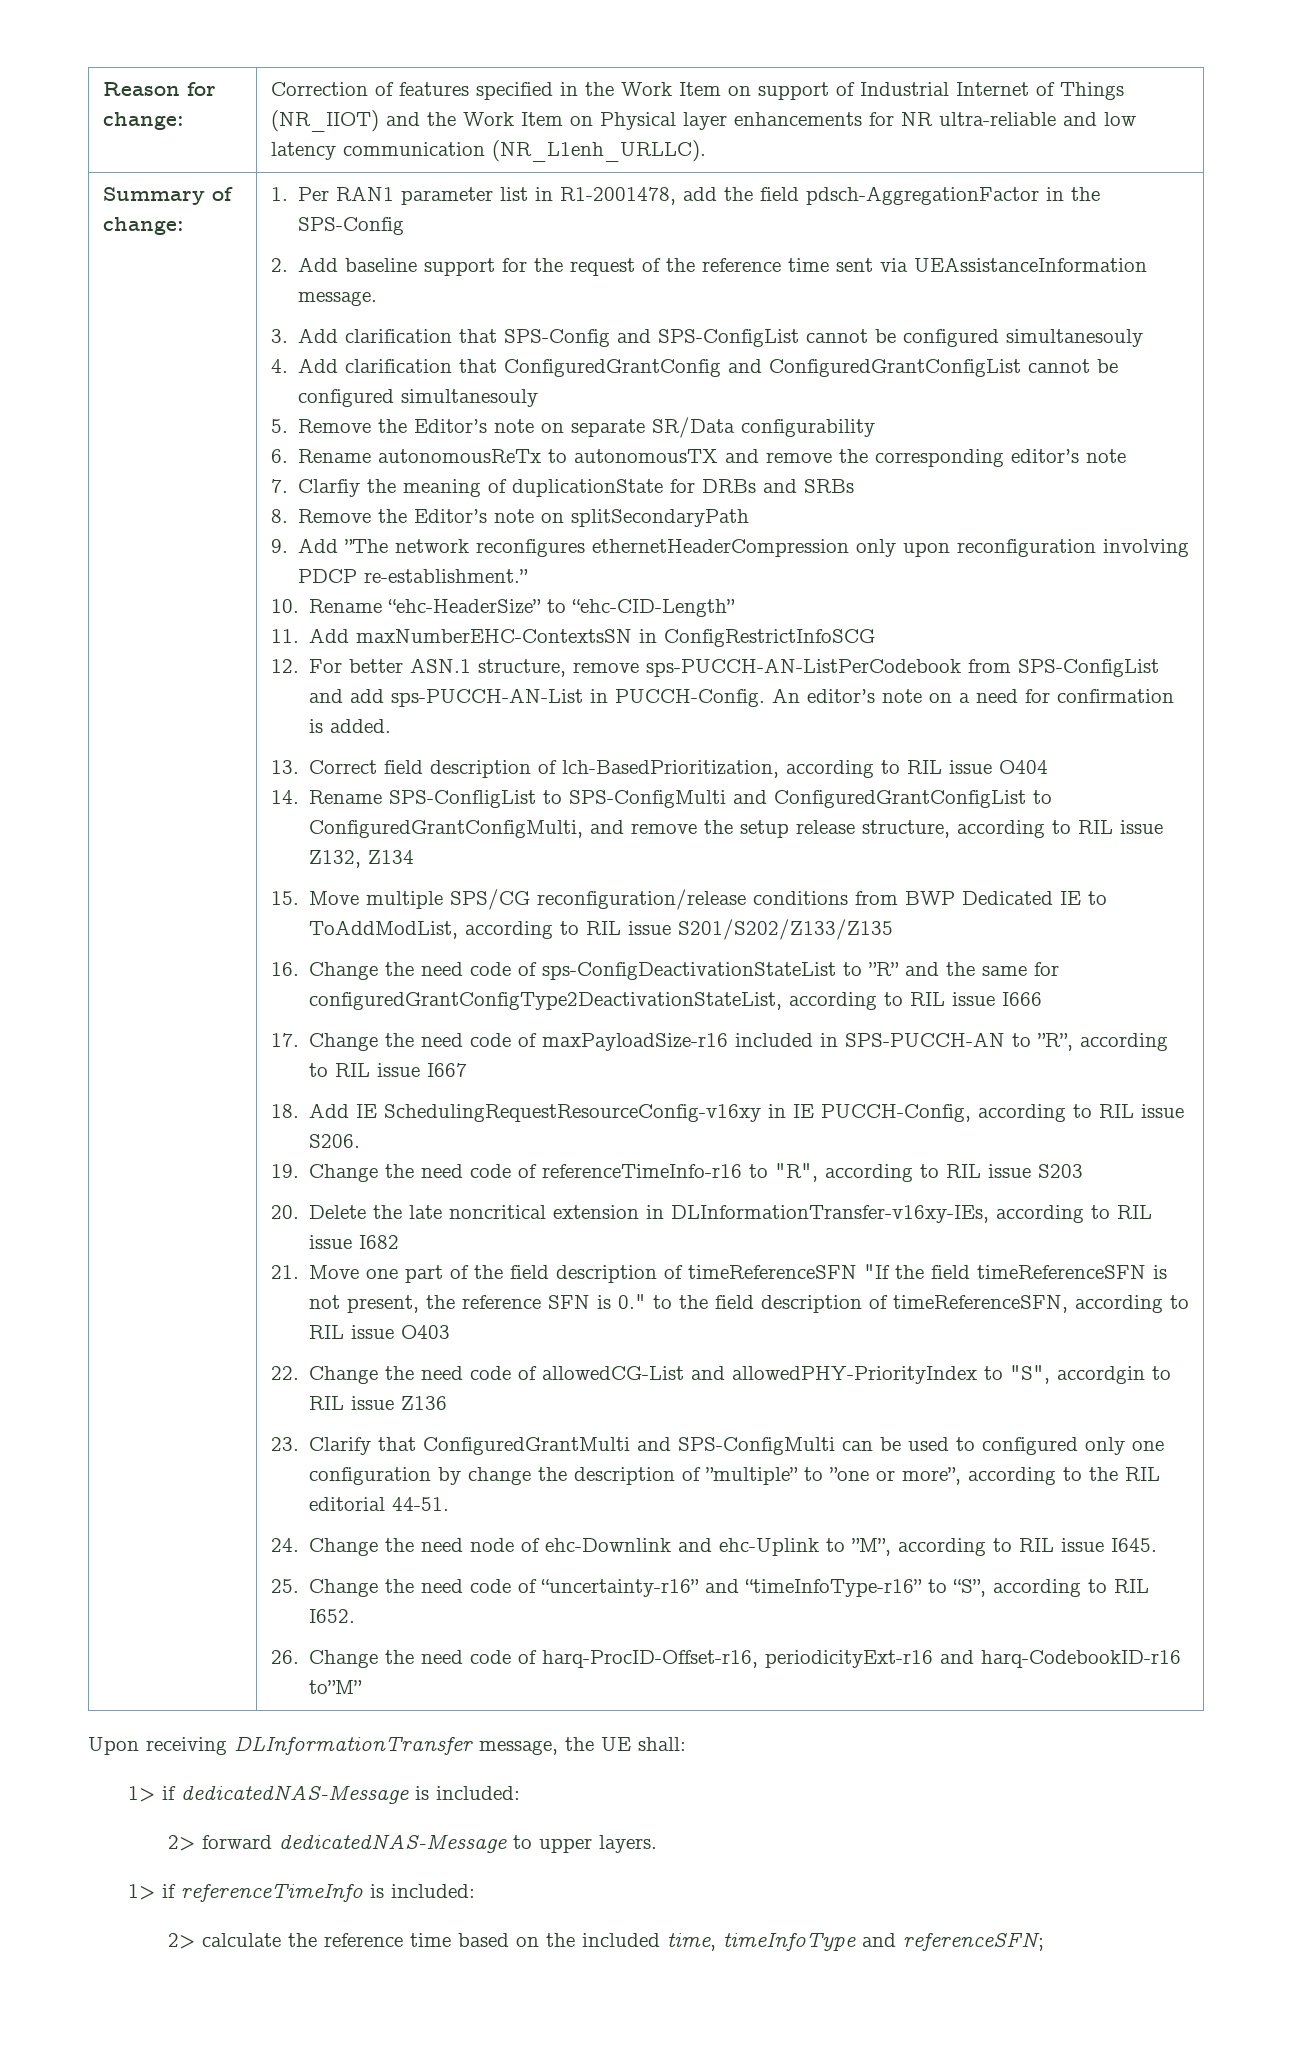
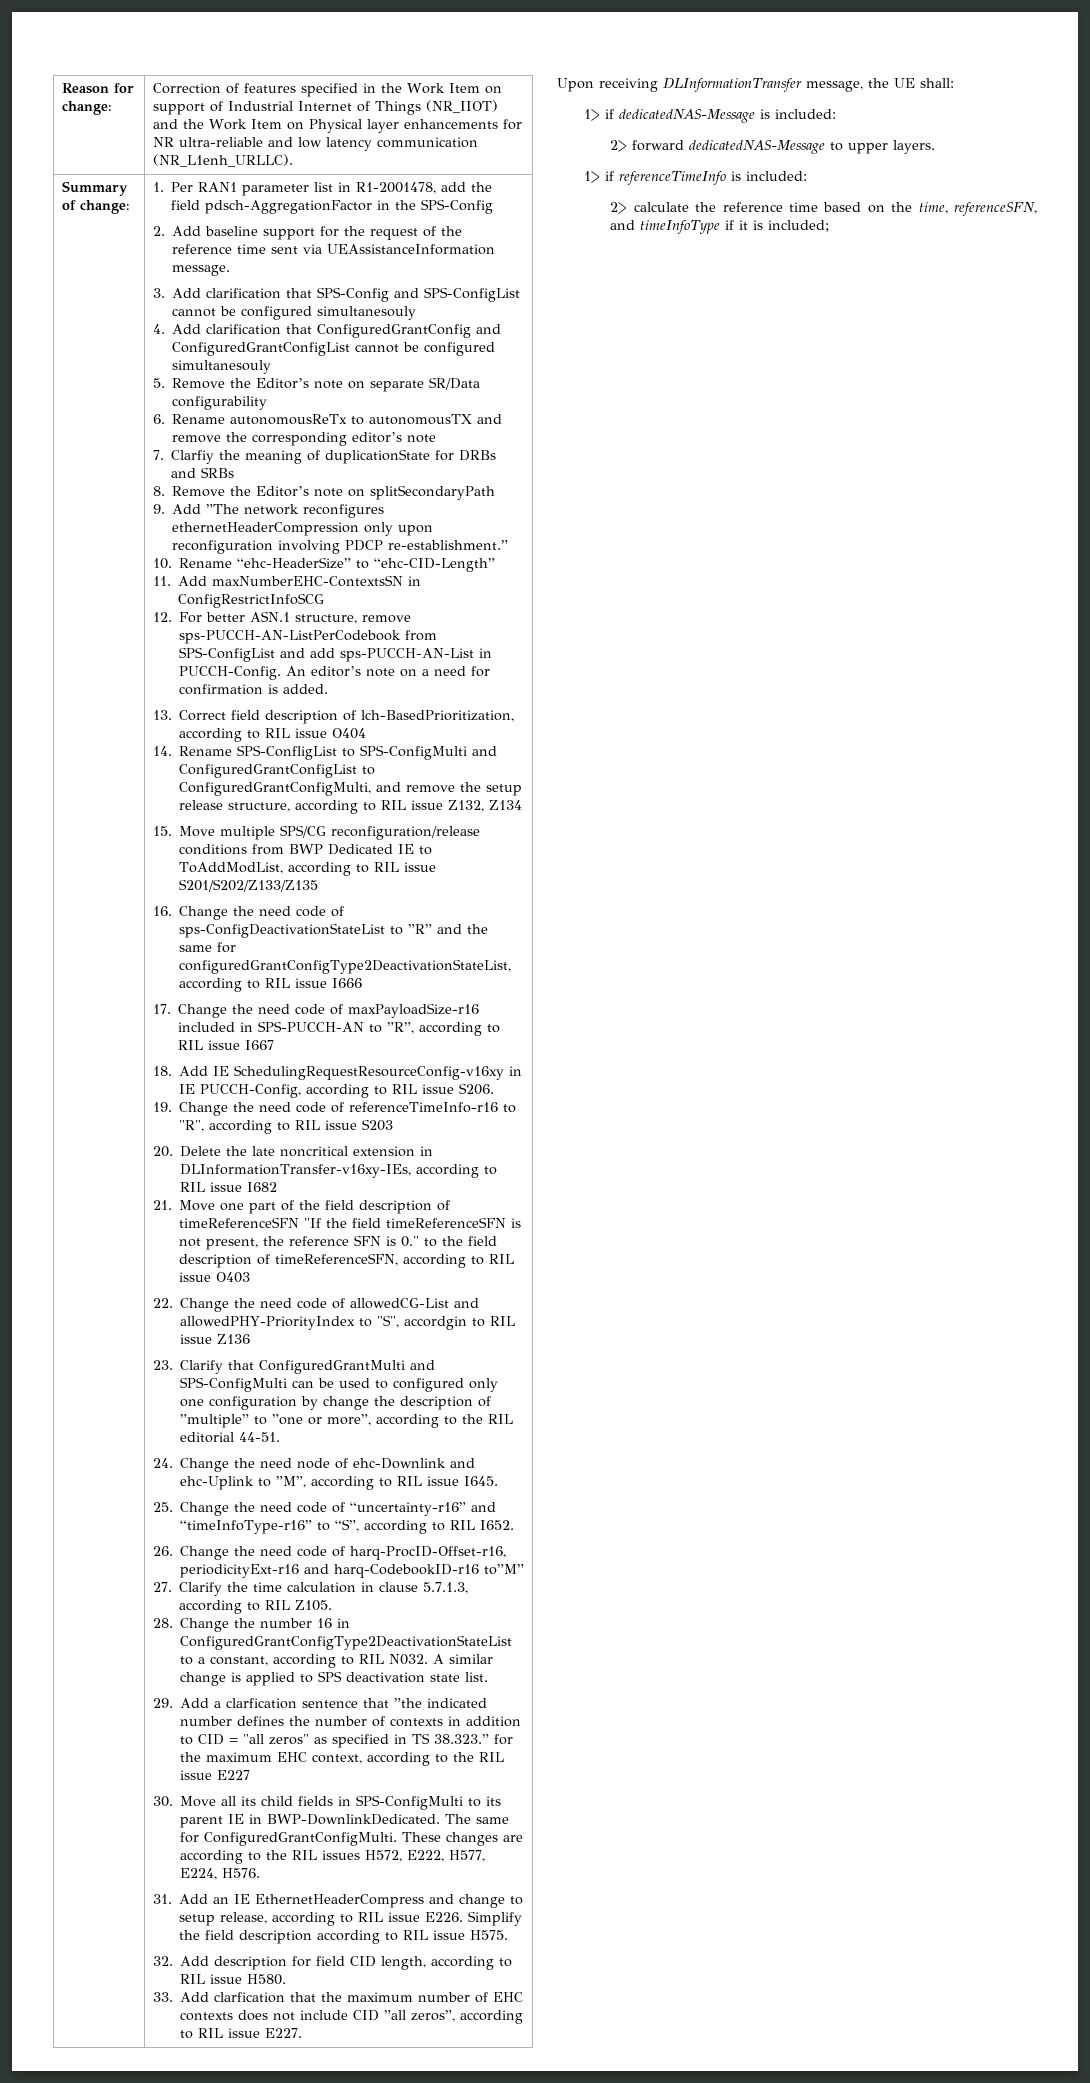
(362, 1687) none -> [152,1582,468,1596] [178,1600,332,1614] [152,1618,350,1632] [179,1635,512,1650] [179,1654,493,1668] [179,1671,488,1686] [152,1698,487,1709] [179,1716,521,1727] [179,1733,513,1748] [179,1752,504,1766] [179,1770,250,1780] [152,1795,501,1810] [179,1814,509,1828] [179,1832,523,1846] [179,1850,485,1864] [179,1868,260,1880] [152,1894,523,1908] [178,1911,522,1926] [178,1930,508,1944] [152,1956,512,1970] [179,1974,286,1985] [152,1992,523,2003] [179,2010,523,2024] [179,2028,302,2039] // 27. Clarify the time calculation in clause 5.7.1.3, according to RIL Z105. // 28. Change the number 16 in ConfiguredGrantConfigType2DeactivationStateList to a constant, according to RIL N032. A similar change is applied to SPS deactivation state list. // 29. Add a clarfication sentence that ”the indicated number defines the number of contexts in addition to CID = "all zeros" as specified in TS 38.323.” for the maximum EHC context, according to the RIL issue E227 // 30. Move all its child fields in SPS-ConfigMulti to its parent IE in BWP-DownlinkDedicated. The same for ConfiguredGrantConfigMulti. These changes are according to the RIL issues H572, E222, H577, E224, H576. // 31. Add an IE EthernetHeaderCompress and change to setup release, according to RIL issue E226. Simplify the field description according to RIL issue H575. // 32. Add description for field CID length, according to RIL issue H580. // 33. Add clarfication that the maximum number of EHC contexts does not include CID ”all zeros”, according to RIL issue E227.
[582,1932,1045,1951] included time, timeInfoType and referenceSFN; -> [918,202,1037,216] [610,220,830,234] time, referenceSFN, and timeInfoType if it is included;

